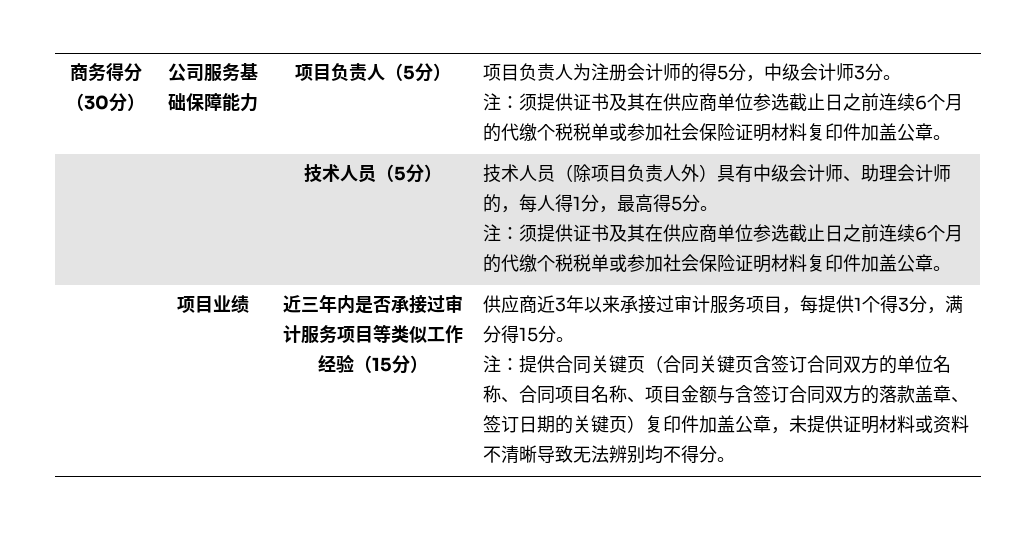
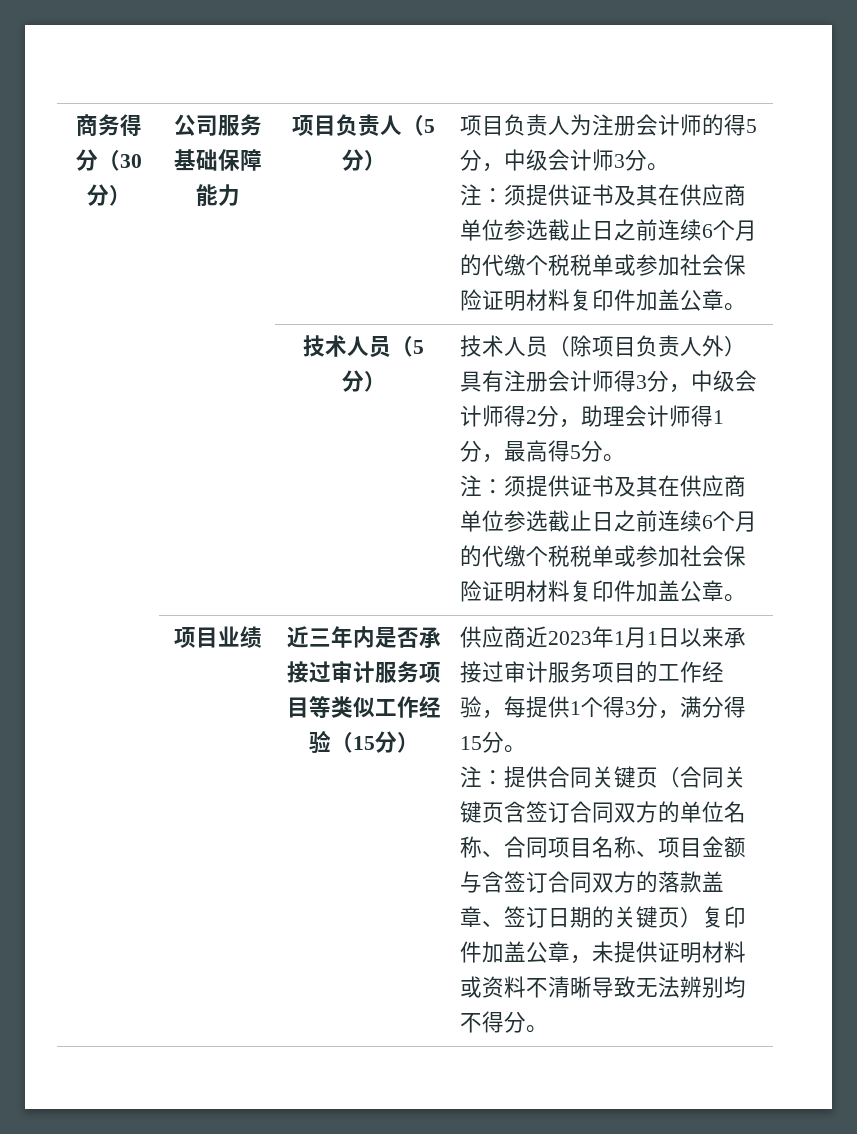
[752,164,861,182] 中级会计师、 -> [504,370,758,393] [460,405,582,428] 注册会计师得3分，中级会计师得2分，
[482,194,555,213] 的，每人 -> (692, 416) none
[554,295,584,313] 3年 -> [548,626,681,648] 2023年1月1日
(782, 304) none -> [636,661,725,683] [460,696,483,718] 的工作经验

